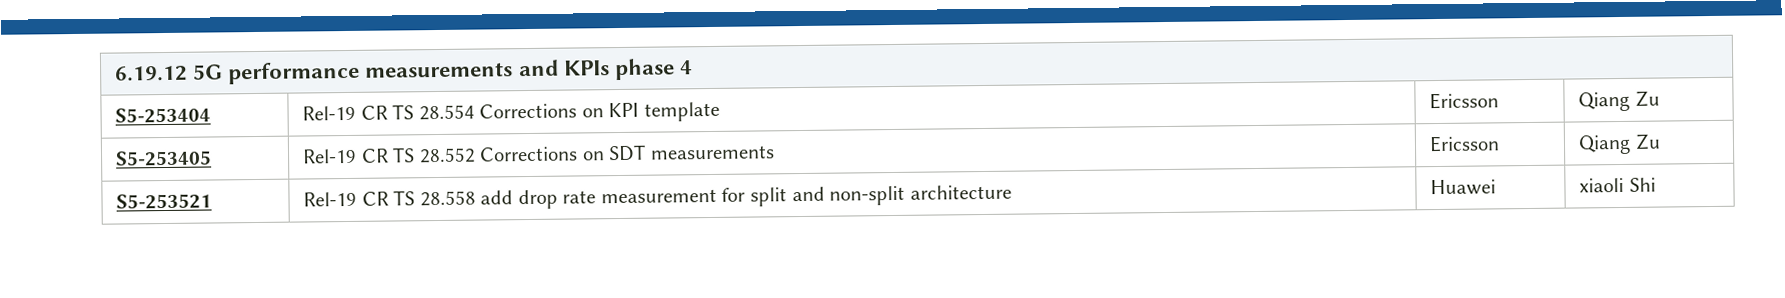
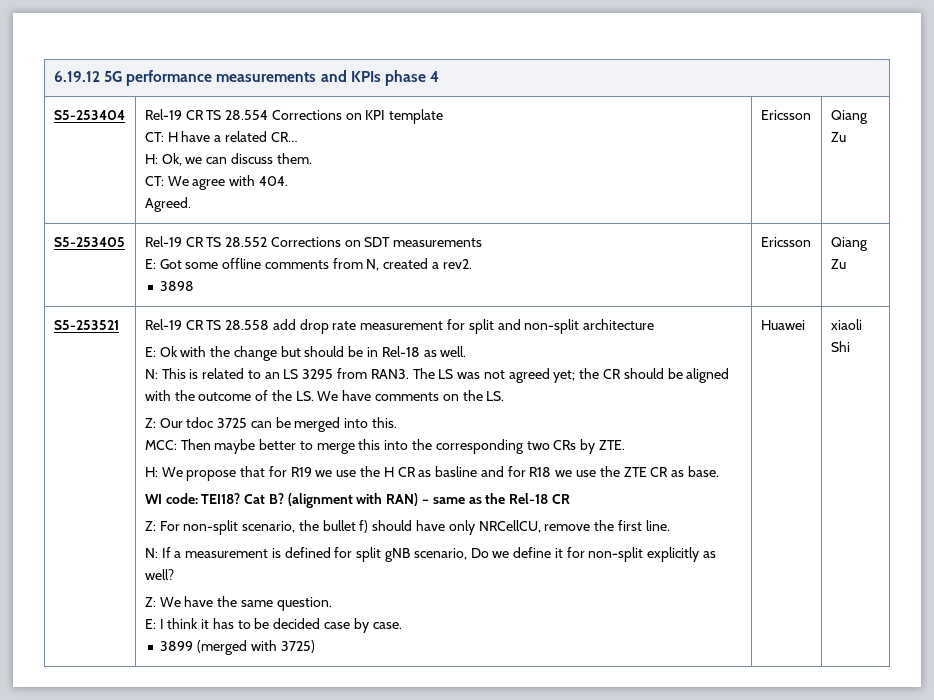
(720, 111) none -> [144,131,297,142] [144,153,312,166] [144,175,288,190] [144,197,191,212] // CT: H have a related CR… // H: Ok, we can discuss them. // CT: We agree with 404. // Agreed.
(775, 152) none -> [144,258,472,271] [160,281,195,291] // E: Got some offline comments from N, created a rev2. // 3898
(1012, 192) none -> [144,346,467,361] [144,368,730,383] [144,390,505,401] [144,417,398,432] [144,439,625,454] [144,466,719,481] [144,493,570,508] [144,520,670,535] [144,547,717,562] [144,569,174,580] [144,596,332,611] [144,618,402,633] [160,640,315,655] // E: Ok with the change but should be in Rel-18 as well. // N: This is related to an LS 3295 from RAN3. The LS was not agreed yet; the CR should be aligned with the outcome of the LS. We have comments on the LS. // Z: Our tdoc 3725 can be merged into this. // MCC: Then maybe better to merge this into the corresponding two CRs by ZTE. // H: We propose that for R19 we use the H CR as basline and for R18 we use the ZTE CR as base. // WI code: TEI18? Cat B? (alignment with RAN) – same as the Rel-18 CR // Z: For non-split scenario, the bullet f) should have only NRCellCU, remove the first line. // N: If a measurement is defined for split gNB scenario, Do we define it for non-split explicitly as well? // Z: We have the same question. // E: I think it has to be decided case by case. // 3899 (merged with 3725)

